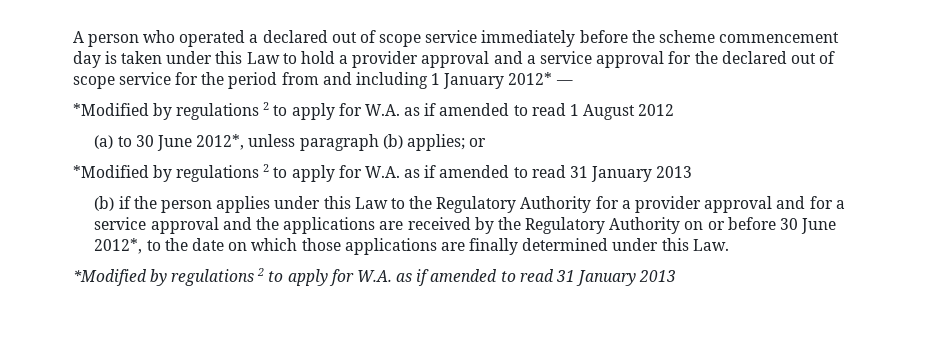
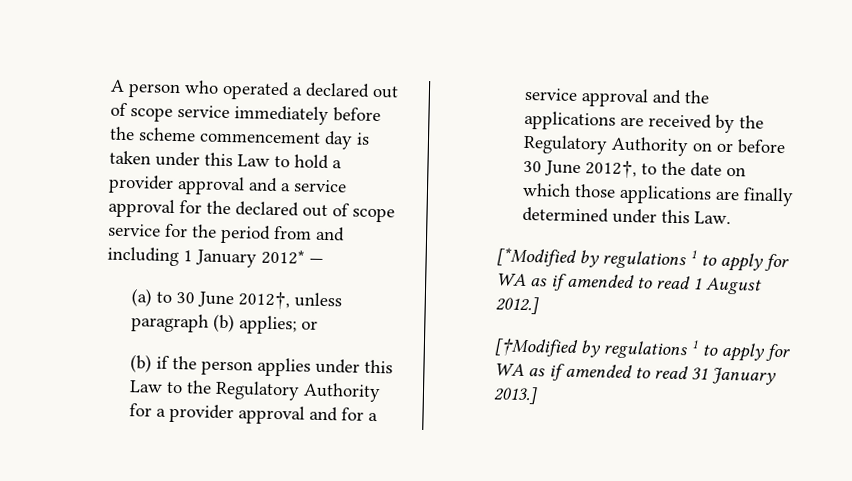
[72,102,675,120] // *Modified by regulations 2 to apply for W.A. as if amended to read 1 August 2012 -> (325, 261) none
[196,134,245,150] 2012*, -> [238,290,291,310] 2012†,
[72,164,693,182] // *Modified by regulations 2 to apply for W.A. as if amended to read 31 January 2013 -> (319, 325) none
[94,238,143,254] 2012*, -> [585,159,638,179] 2012†,
[72,268,677,286] *Modified by regulations 2 to apply for W.A. as if amended to read 31 January 2013 -> [496,247,790,272] [496,273,763,295] [495,296,540,315] [494,338,792,362] [494,363,778,386] [493,386,539,405] [*Modified by regulations 1 to apply for WA as if amended to read 1 August 2012.] // [†Modified by regulations 1 to apply for WA as if amended to read 31 January 2013.]

